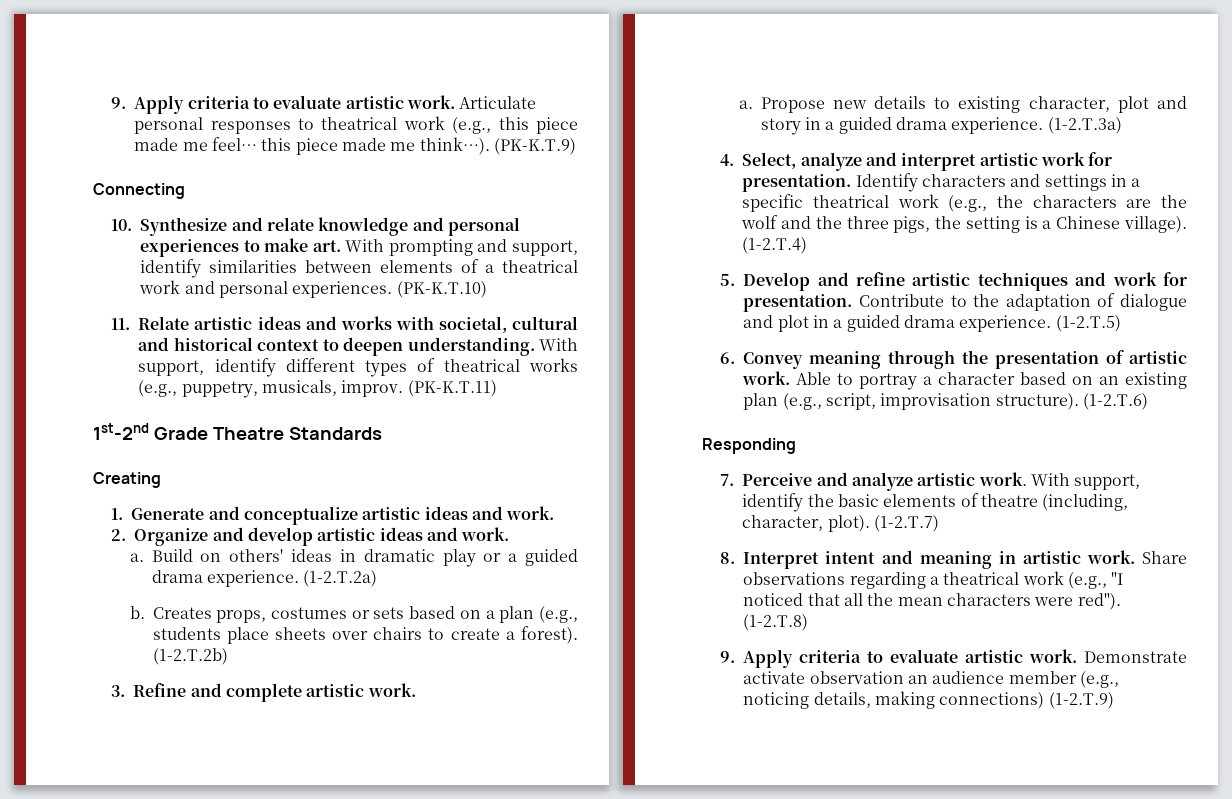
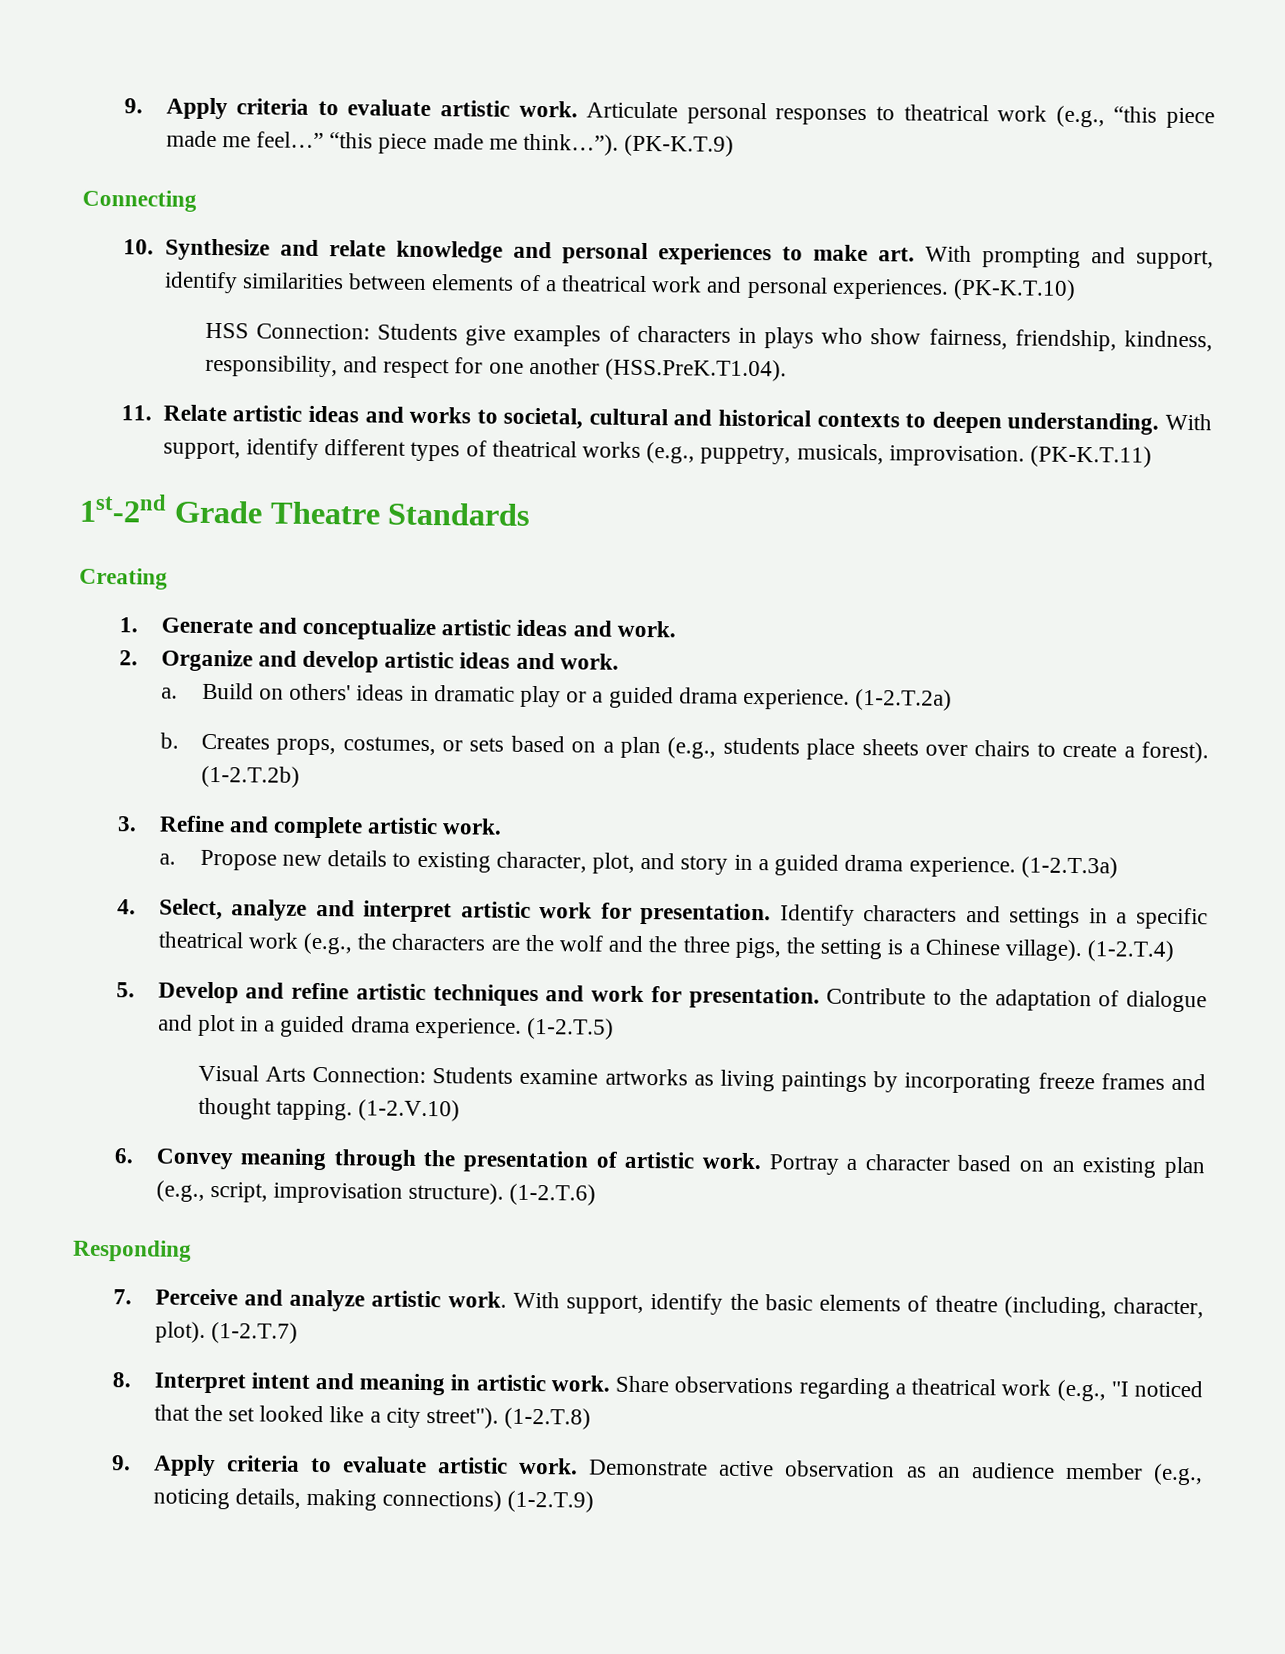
[498,117,578,134] [134,137,490,155] this piece made me feel… this piece made me think…). -> [1113,106,1215,129] [165,130,619,156] “this piece made me feel…” “this piece made me think…”).
(487, 289) none -> [204,322,1213,352] [204,354,788,382] // HSS Connection: Students give examples of characters in plays who show fairness, friendship, kindness, responsibility, and respect for one another (HSS.PreK.T1.04).
[395,316,434,330] with -> [476,409,498,424] to
[257,339,320,351] context -> [816,412,900,428] contexts
[341,380,404,397] improv. -> [888,445,1025,467] improvisation.
[271,607,348,619] costumes -> [342,736,436,756] costumes,
[1117,96,1149,113] plot -> [592,852,636,874] plot,
(1121, 323) none -> [197,1064,1206,1094] [197,1097,461,1122] // Visual Arts Connection: Students examine artworks as living paintings by incorporating freeze frames and thought tapping. (1-2.V.10)
[796,372,918,390] Able to portray -> [768,1154,839,1175] Portray
[843,593,1121,610] all the mean characters were red"). -> [193,1404,499,1429] the set looked like a city street").
[743,671,904,684] activate observation -> [719,1460,927,1478] active observation as

